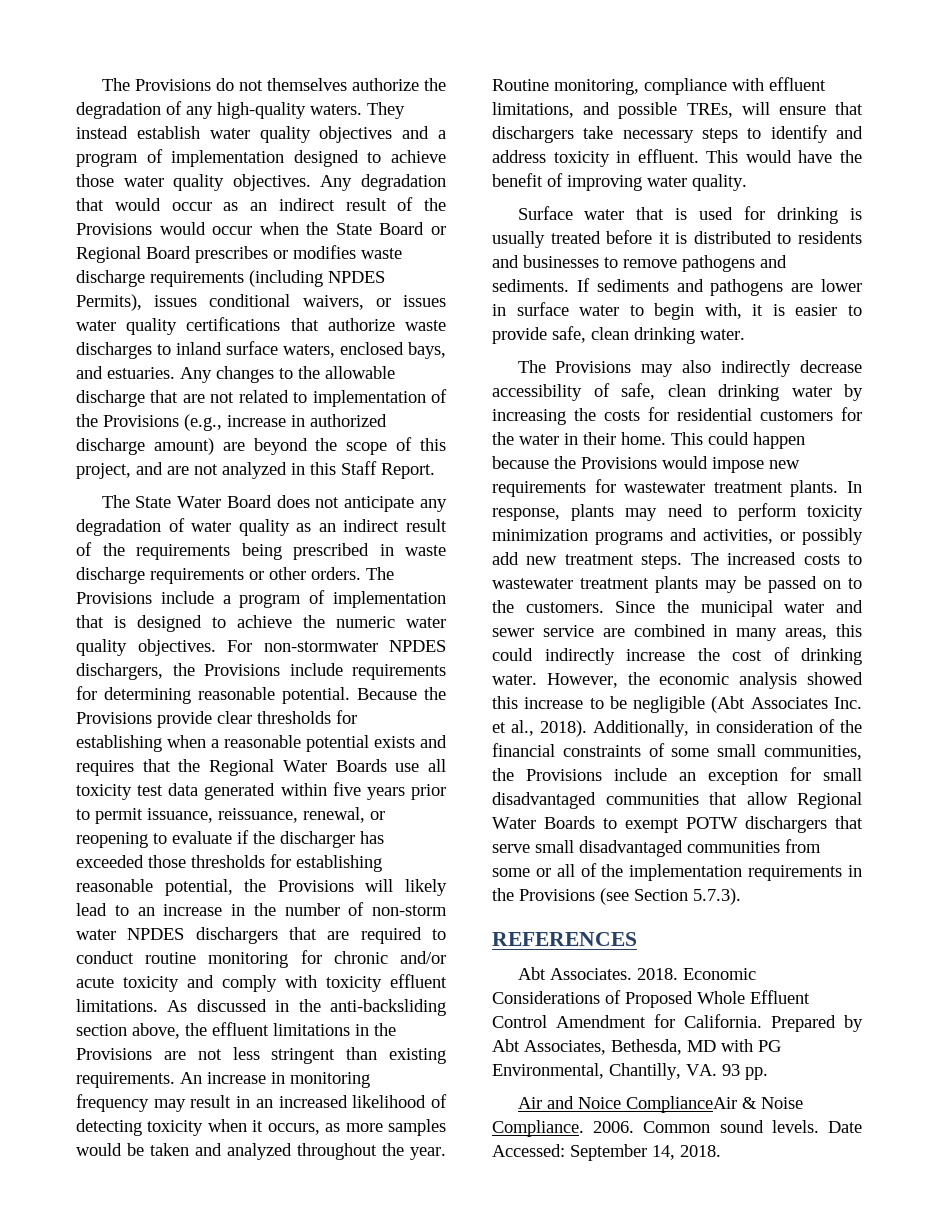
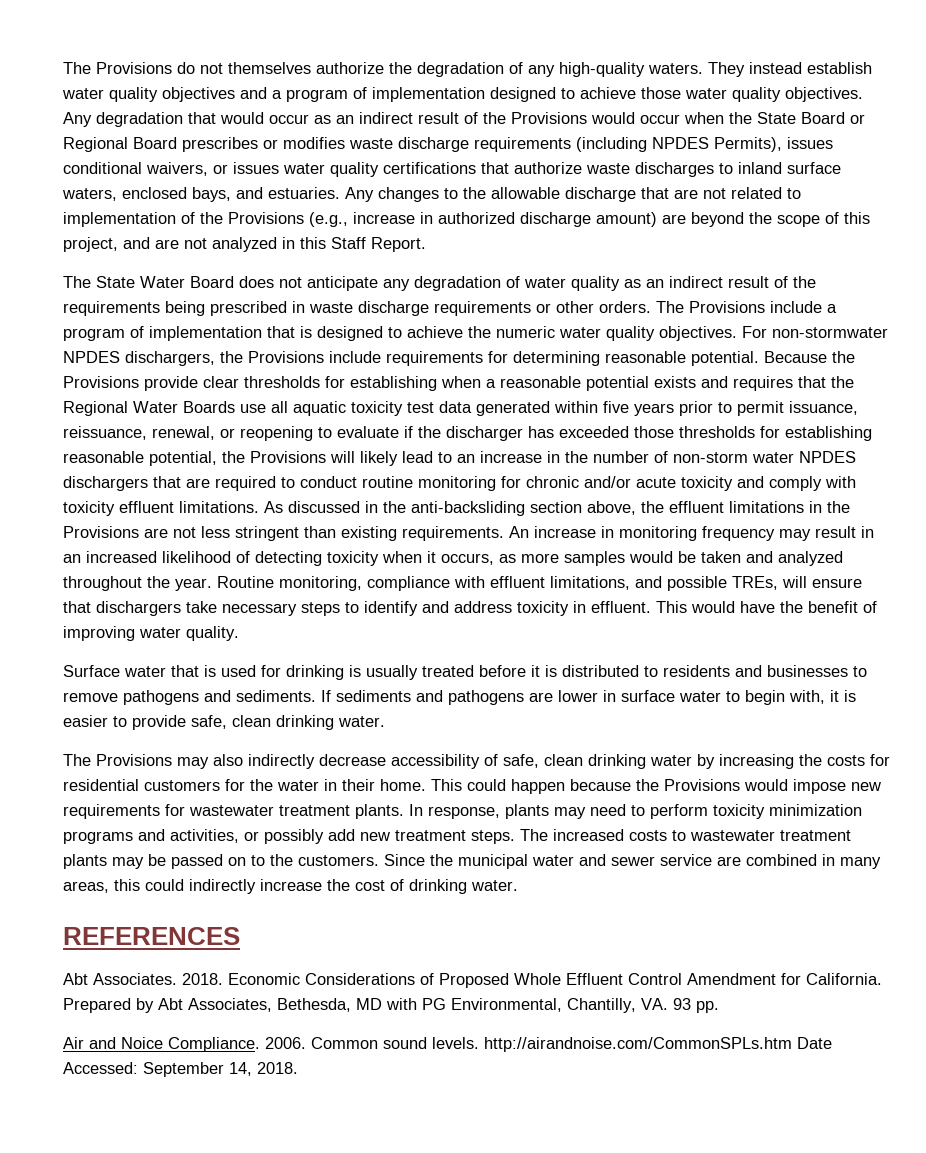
(447, 765) none -> [293,401,346,416] aquatic
[546,672,863,689] [492,696,862,713] [492,719,862,737] [492,743,862,760] [492,767,862,785] [492,792,862,809] [492,816,863,833] [492,839,821,857] [492,863,862,881] [492,888,741,905] However, the economic analysis showed this increase to be negligible (Abt Associates Inc. et al., 2018). Additionally, in consideration of the financial constraints of some small communities, the Provisions include an exception for small disadvantaged communities that allow Regional Water Boards to exempt POTW dischargers that serve small disadvantaged communities from some or all of the implementation requirements in the Provisions (see Section 5.7.3). -> (518, 885) none
[625,1096,803,1113] ComplianceAir & Noise -> (163, 1043) none
(819, 1126) none -> [484,1037,792,1052] http://airandnoise.com/CommonSPLs.htm

